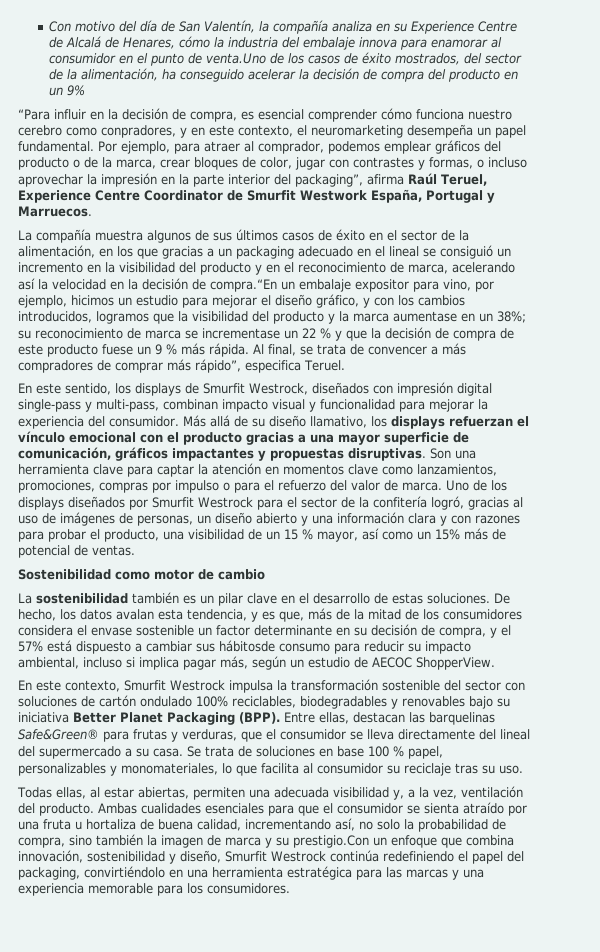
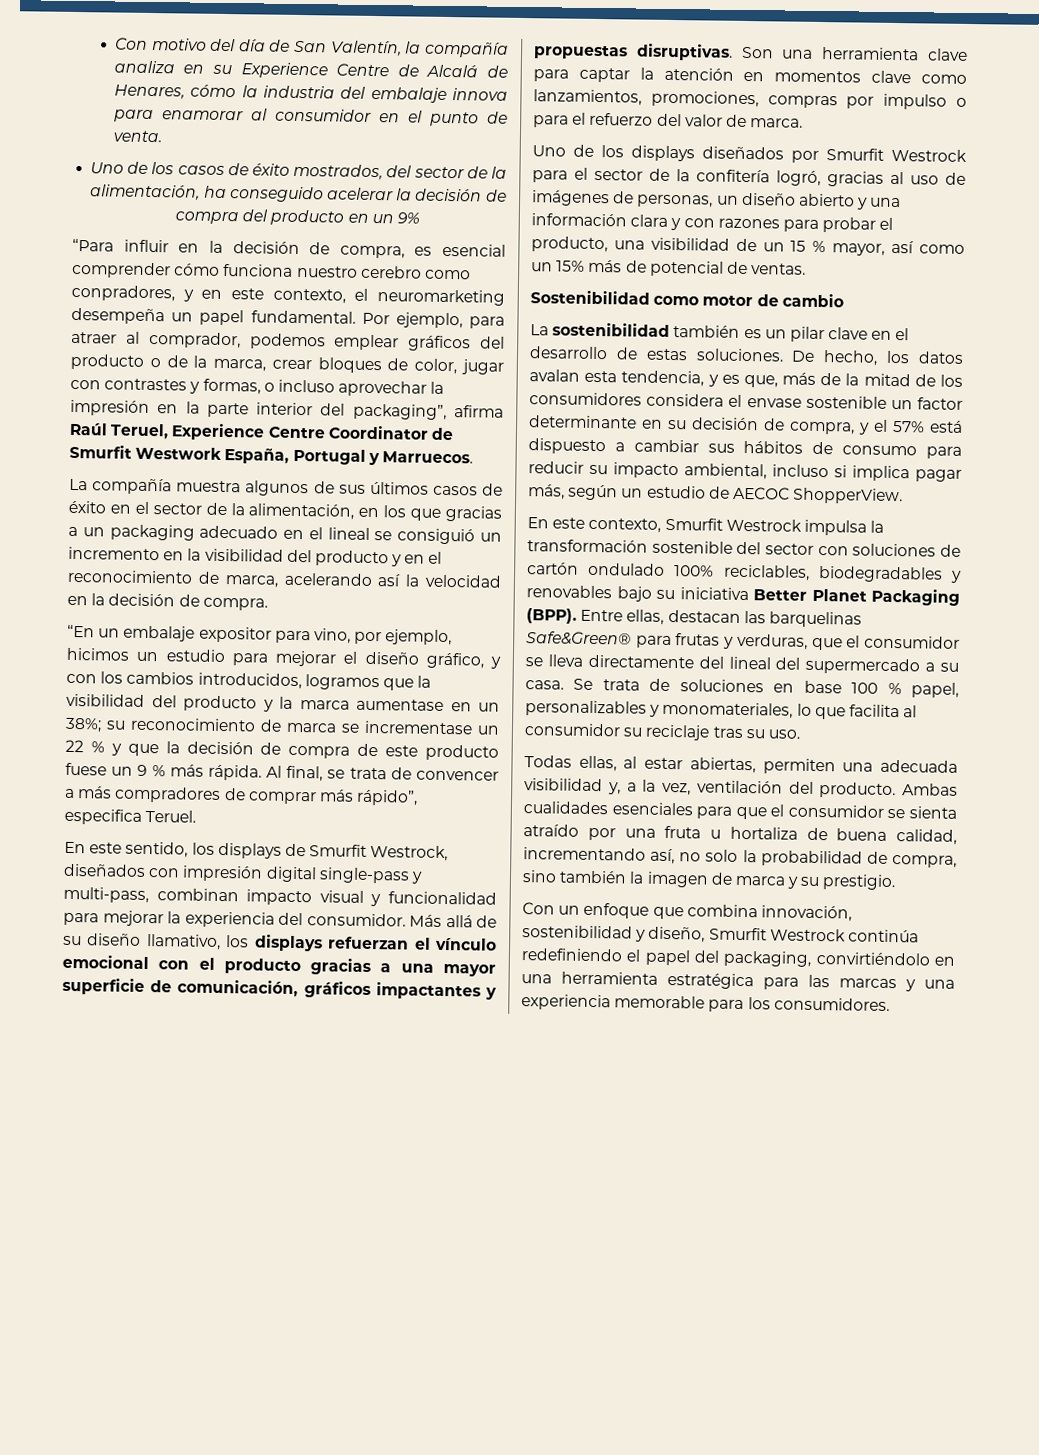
[206,53,267,64] venta.Uno -> [112,130,162,143] [90,162,125,174] venta. // Uno
[210,279,277,292] compra.“En -> [202,597,268,611] [67,624,95,638] compra. // “En
(442, 486) none -> (804, 123) //
[219,640,275,652] hábitosde -> [743,440,834,455] hábitos de
[293,835,369,848] prestigio.Con -> [822,874,897,891] [522,902,555,915] prestigio. // Con

